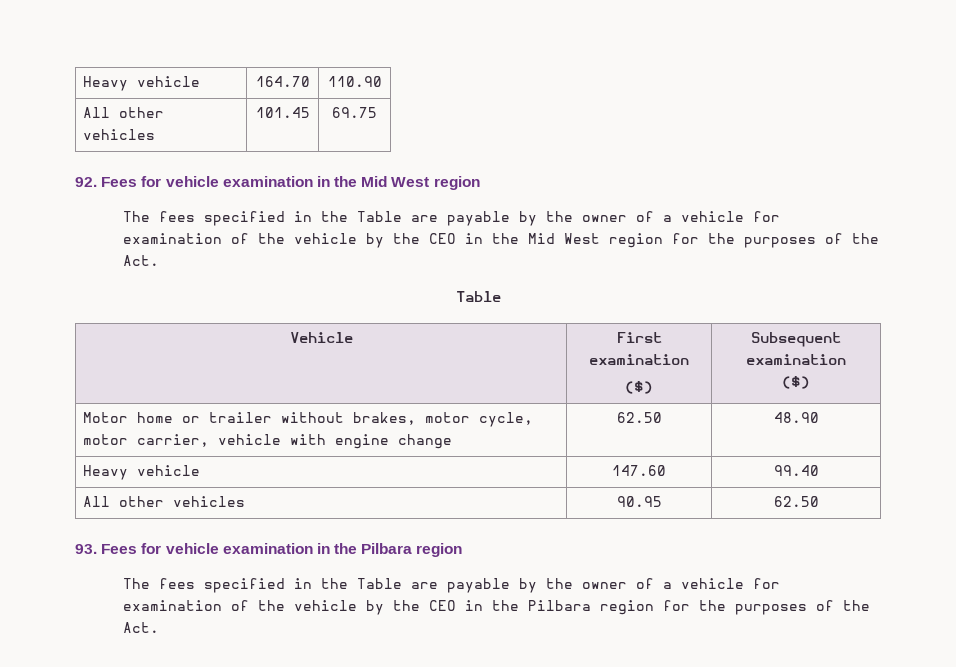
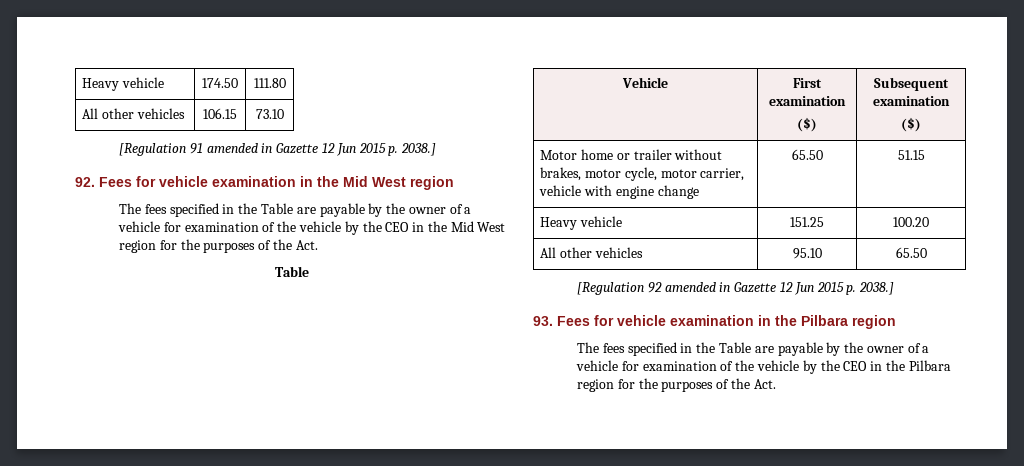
[83,76,201,91] [255,76,310,87] [327,76,382,87] [83,107,165,118] [83,129,156,140] [255,107,310,118] [332,107,377,118] Heavy vehicle | 164.70 | 110.90 // All other vehicles | 101.45 | 69.75 -> [82,77,165,91] [202,78,238,88] [253,78,286,88] [82,108,185,119] [203,108,237,119] [255,109,284,119] [119,143,437,156] Heavy vehicle | 174.50 | 111.80 // All other vehicles | 106.15 | 73.10 // [Regulation 91 amended in Gazette 12 Jun 2015 p. 2038.]
[616,412,662,423] [773,412,819,423] [83,465,201,480] [611,465,666,476] [773,465,819,476] [83,496,246,507] [616,496,662,507] [773,496,819,507] 62.50 | 48.90 // Heavy vehicle | 147.60 | 99.40 // All other vehicles | 90.95 | 62.50 -> [791,149,823,160] [897,150,925,160] [540,216,623,230] [790,217,824,227] [893,217,929,227] [540,247,643,258] [792,248,822,259] [895,247,927,258] [577,282,895,295] 65.50 | 51.15 // Heavy vehicle | 151.25 | 100.20 // All other vehicles | 95.10 | 65.50 // [Regulation 92 amended in Gazette 12 Jun 2015 p. 2038.]

